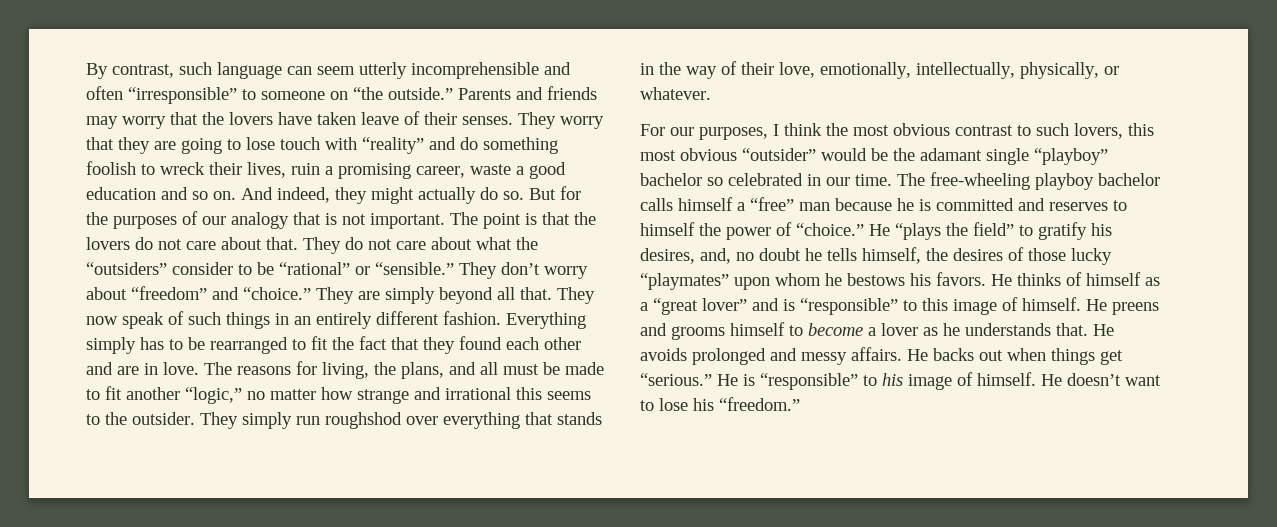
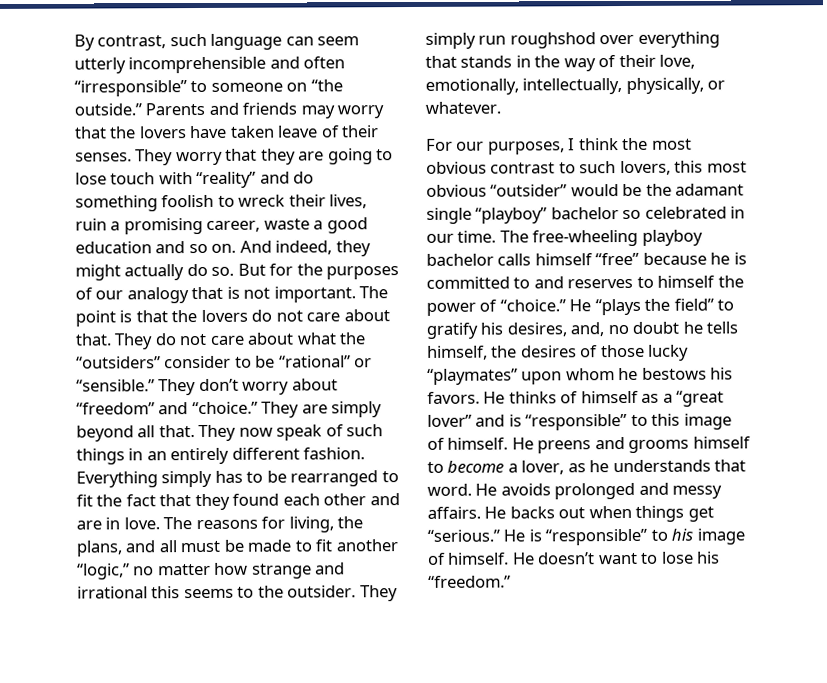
[737,197,830,211] a “free” man -> [595,252,640,266] “free”
(1014, 204) none -> [513,277,531,289] to
[881,323,918,336] lover -> [521,460,565,475] lover,
[1056,323,1088,336] that. -> [714,459,747,472] [427,483,472,496] that word.

